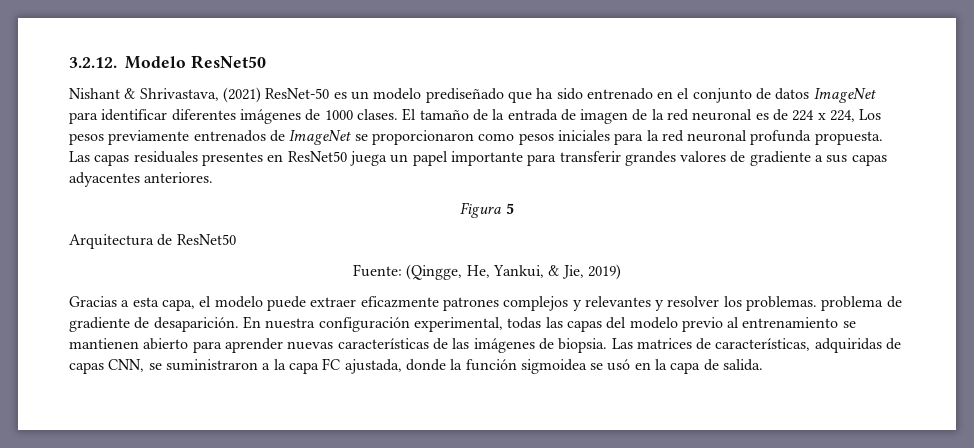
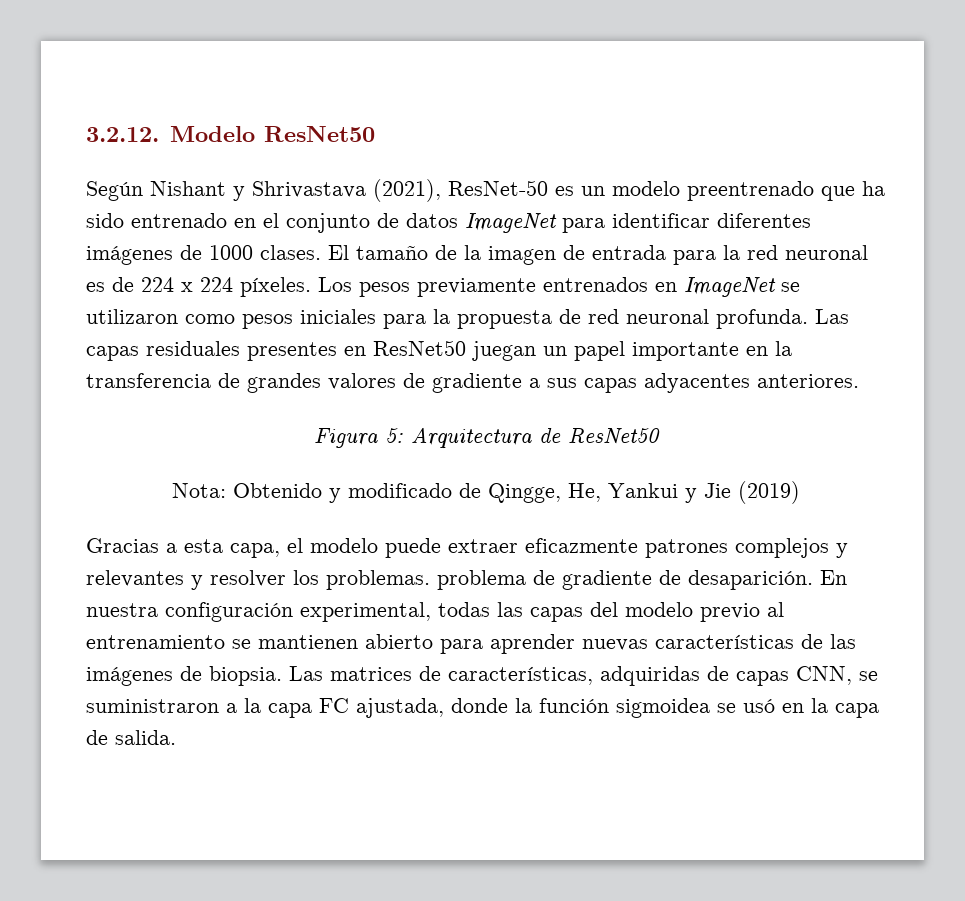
[69,87,261,103] Nishant & Shrivastava, (2021) -> [86,179,441,202] Según Nishant y Shrivastava (2021),
[425,88,504,103] prediseñado -> [687,181,814,201] preentrenado
[507,109,648,124] entrada de imagen de -> [488,245,716,265] imagen de entrada para
[830,110,856,122] 224, -> [200,277,311,297] 224 píxeles.
[269,130,285,142] de -> [655,282,677,292] en
[371,130,474,145] proporcionaron -> [86,309,178,324] utilizaron
[661,130,883,145] red neuronal profunda propuesta. -> [457,309,808,329] propuesta de red neuronal profunda.
[349,151,387,166] juega -> [472,341,536,361] juegan
[527,151,621,166] para transferir -> [746,341,792,356] [86,373,240,388] en la transferencia de
[505,203,514,214] 5 // -> [385,428,403,443] 5:
[353,264,621,280] Fuente: (Qingge, He, Yankui, & Jie, 2019) -> [172,481,800,504] Nota: Obtenido y modificado de Qingge, He, Yankui y Jie (2019)

